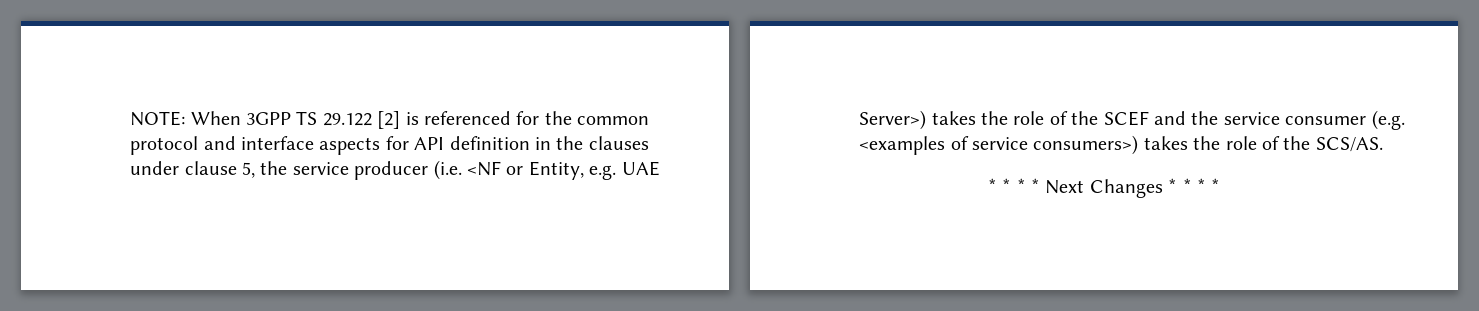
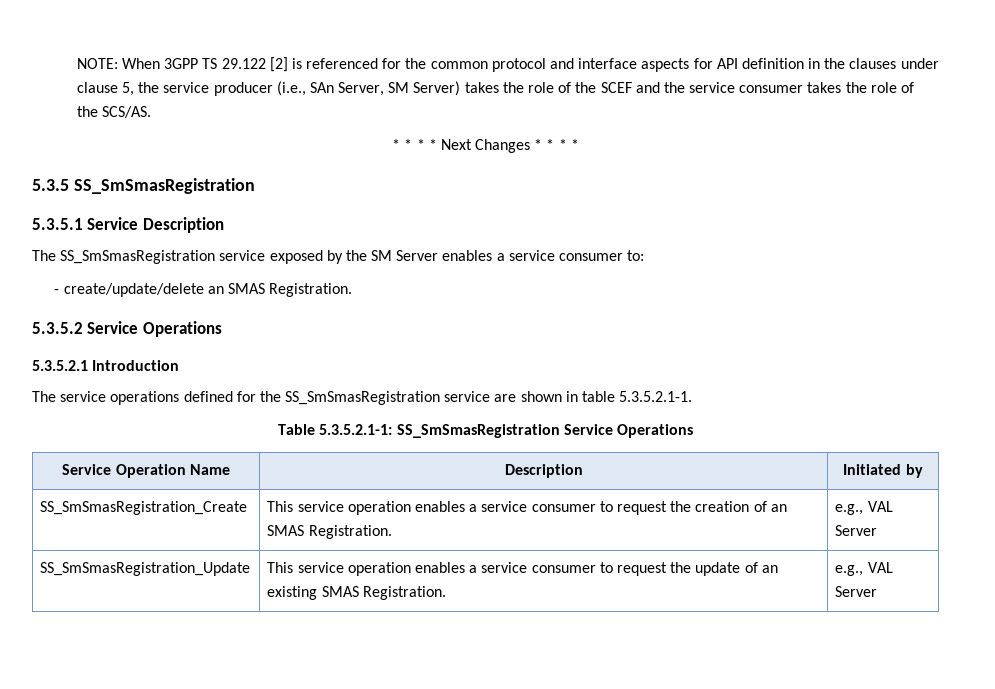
[433,160,660,180] [859,110,927,130] (i.e. <NF or Entity, e.g. UAE Server>) -> [276,81,461,96] (i.e., SAn Server, SM Server)
[1371,110,1405,130] [859,135,1139,155] (e.g. <examples of service consumers>) -> (804, 89) none
(1221, 185) none -> [32,178,255,194] [32,217,224,233] [32,250,645,264] [54,283,353,297] [32,321,222,337] [32,360,180,371] [32,391,693,405] [278,424,693,438] [62,464,230,478] [504,464,583,478] [843,464,923,478] [40,501,248,515] [267,501,787,515] [267,525,392,539] [835,501,893,515] [835,525,878,536] [40,562,251,576] [267,562,778,576] [267,586,446,600] [835,562,893,576] [835,586,878,597] // 5.3.5 SS_SmSmasRegistration // 5.3.5.1 Service Description // The SS_SmSmasRegistration service exposed by the SM Server enables a service consumer to: // - create/update/delete an SMAS Registration. // 5.3.5.2 Service Operations // 5.3.5.2.1 Introduction // The service operations defined for the SS_SmSmasRegistration service are shown in table 5.3.5.2.1-1. // Table 5.3.5.2.1-1: SS_SmSmasRegistration Service Operations // Service Operation Name | Description | Initiated by // SS_SmSmasRegistration_Create | This service operation enables a service consumer to request the creation of an SMAS Registration. | e.g., VAL Server // SS_SmSmasRegistration_Update | This service operation enables a service consumer to request the update of an existing SMAS Registration. | e.g., VAL Server

